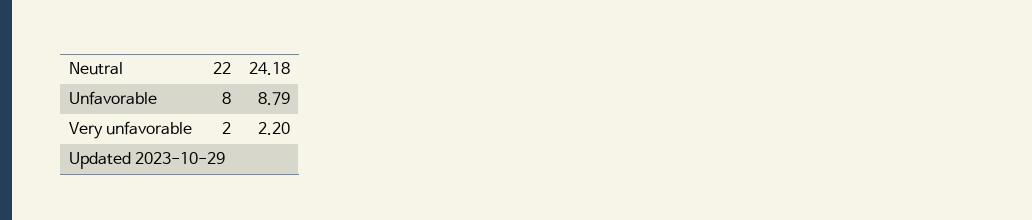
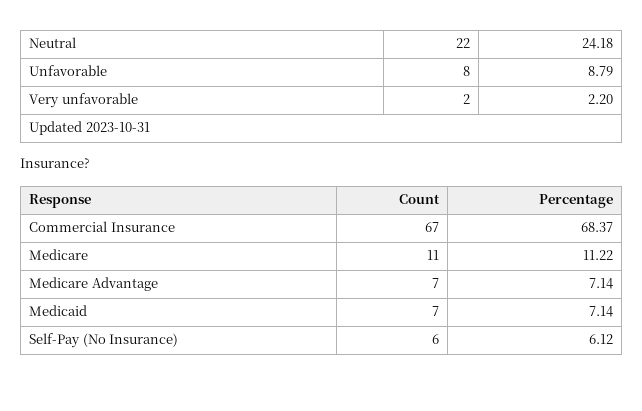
[135,152,226,164] 2023-10-29 -> [85,122,150,132] [20,158,90,168] [29,194,92,208] [398,194,440,204] [538,194,613,208] [29,221,175,232] [424,222,439,232] [580,222,613,232] [29,249,89,260] [426,250,439,260] [582,250,613,260] [29,277,158,291] [431,278,439,288] [588,278,613,289] [29,305,88,316] [431,306,439,316] [588,306,613,317] [29,333,179,348] [431,334,439,344] [588,334,613,344] 2023-10-31 // Insurance? // Response | Count | Percentage // Commercial Insurance | 67 | 68.37 // Medicare | 11 | 11.22 // Medicare Advantage | 7 | 7.14 // Medicaid | 7 | 7.14 // Self-Pay (No Insurance) | 6 | 6.12

